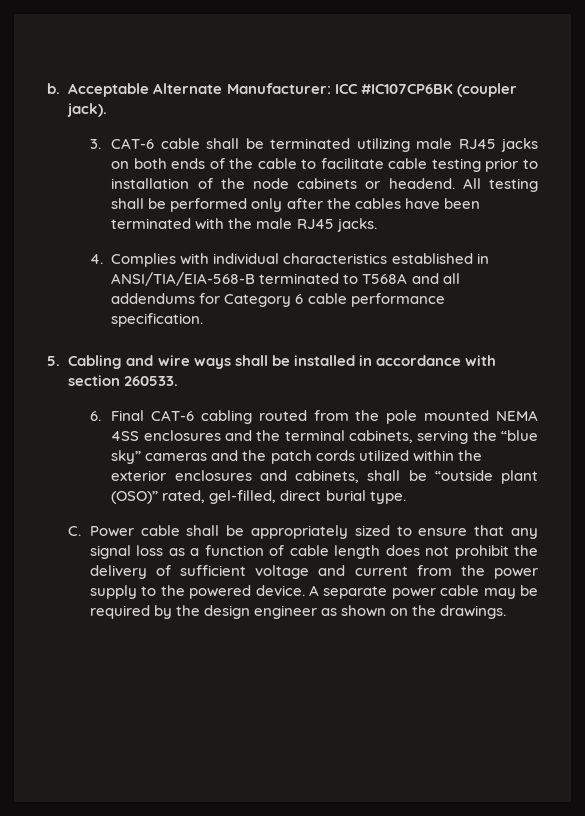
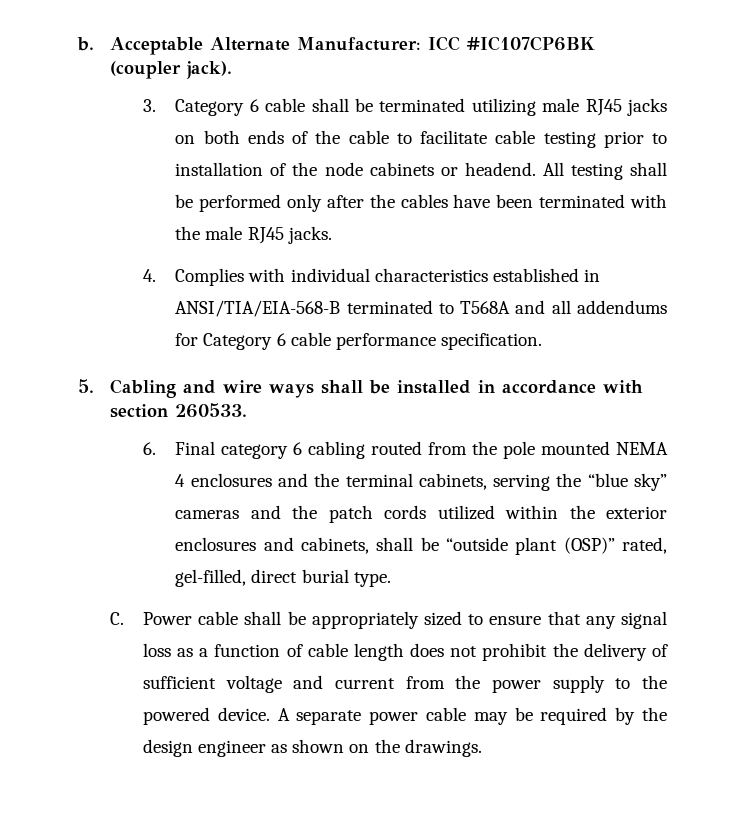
[111,138,155,149] CAT-6 -> [175,99,259,116] Category 6
[151,410,195,421] CAT-6 -> [221,442,303,459] category 6
[111,431,140,441] 4SS -> [175,474,186,487] 4
[111,491,159,504] (OSO)” -> [563,537,615,554] (OSP)”

